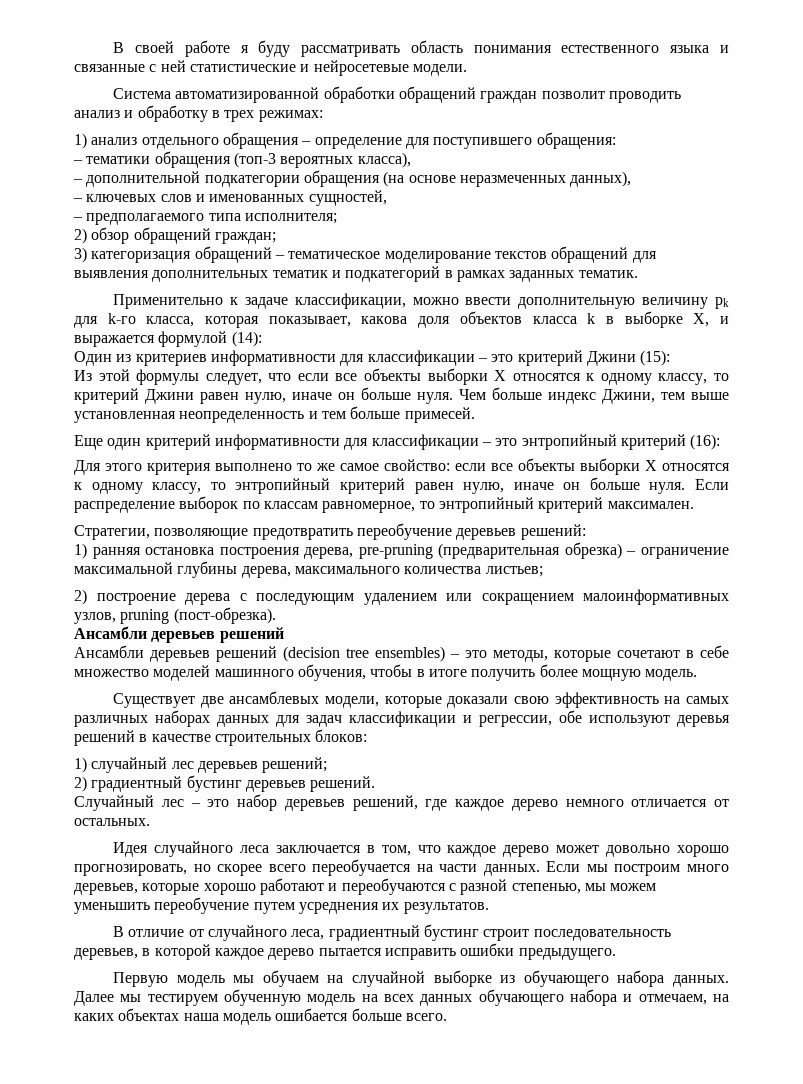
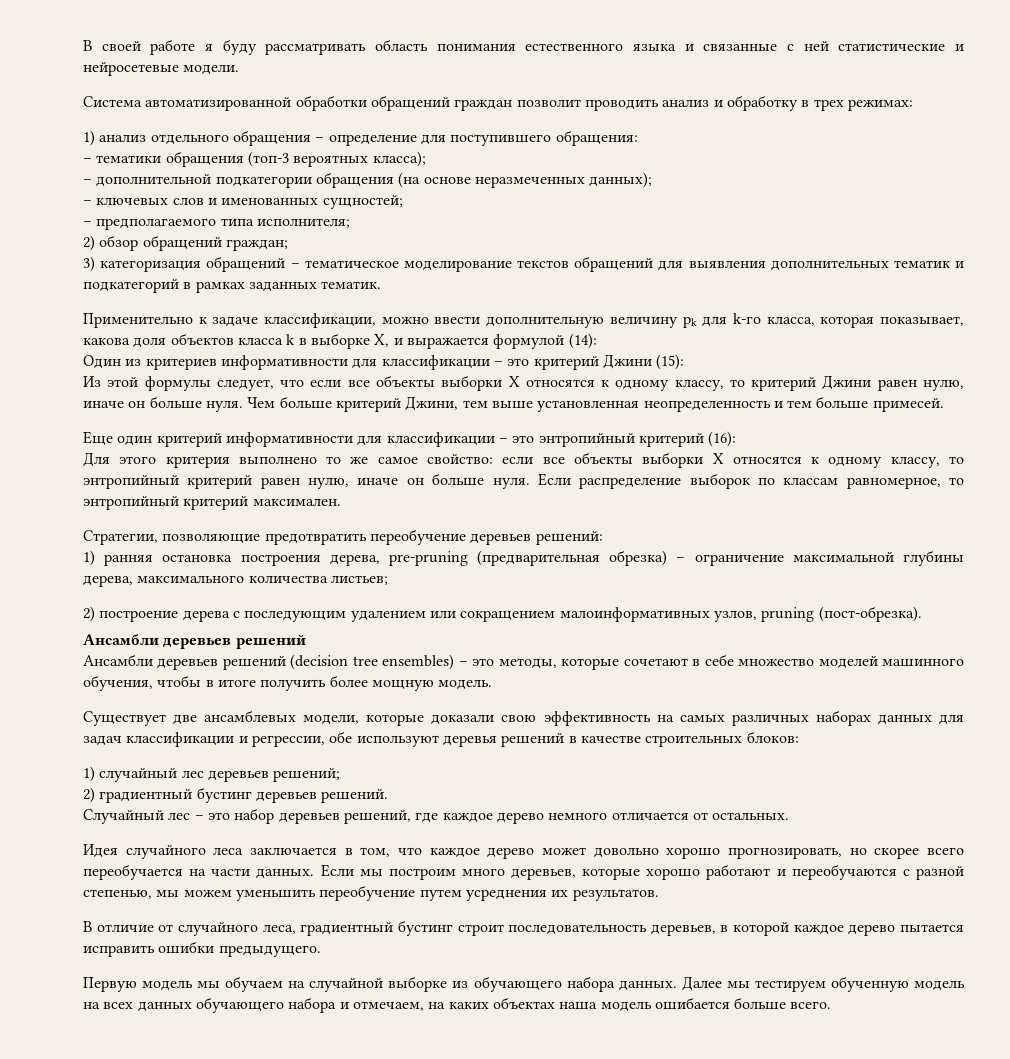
[357,152,411,168] класса), -> [372,151,426,167] класса);
[570,171,632,187] данных), -> [589,172,653,188] данных);
[308,190,387,206] сущностей, -> [322,195,403,209] сущностей;
[548,392,596,404] индекс -> [335,398,401,412] критерий

